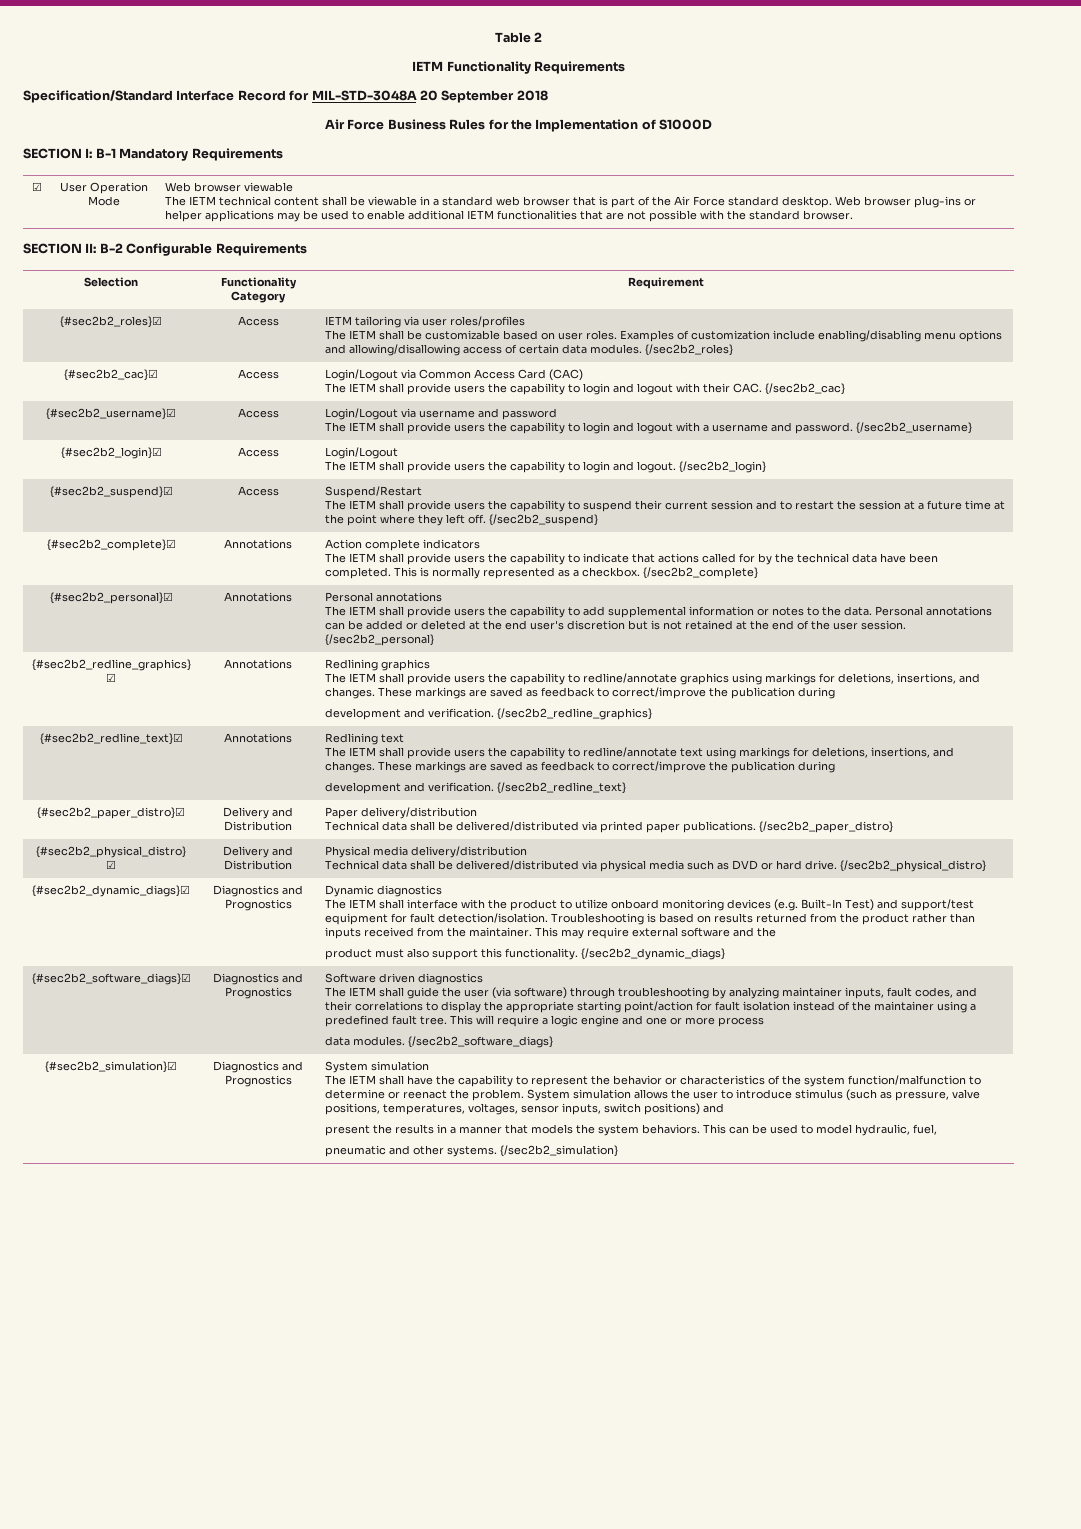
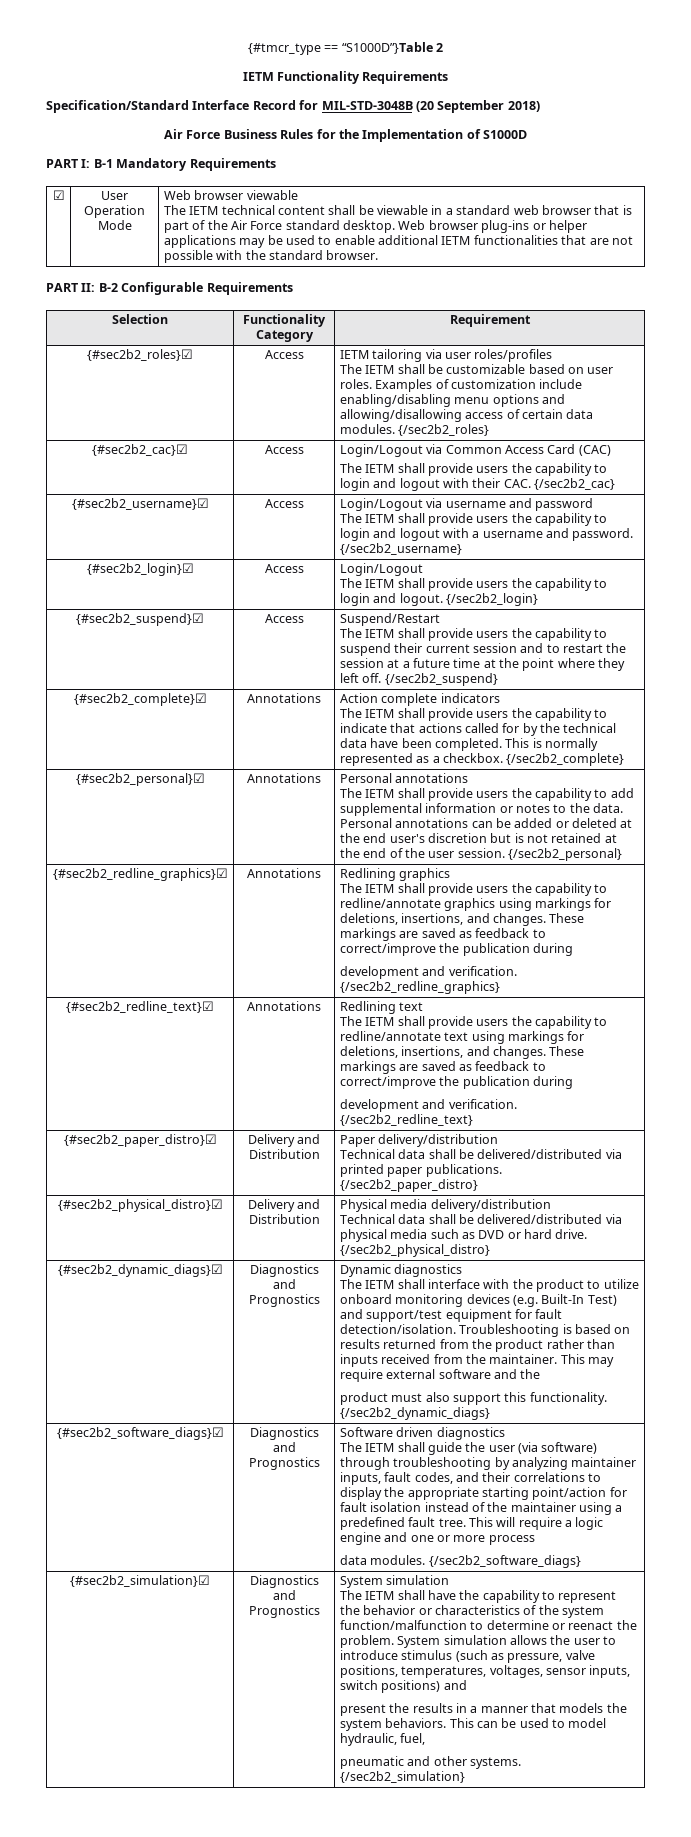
[494,32,531,43] Table -> [247,42,433,55] {#tmcr_type == “S1000D”}Table
[311,90,548,103] MIL-STD-3048A 20 September 2018 -> [321,100,540,113] MIL-STD-3048B (20 September 2018)
[23,148,82,159] SECTION -> [46,159,78,168] PART
[23,243,82,254] SECTION -> [46,283,78,292] PART

